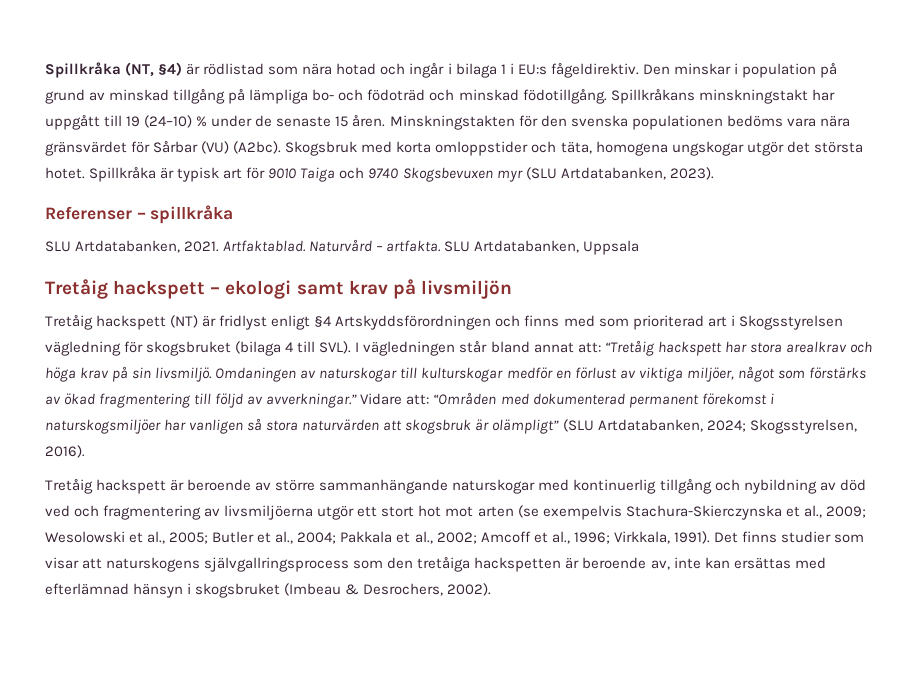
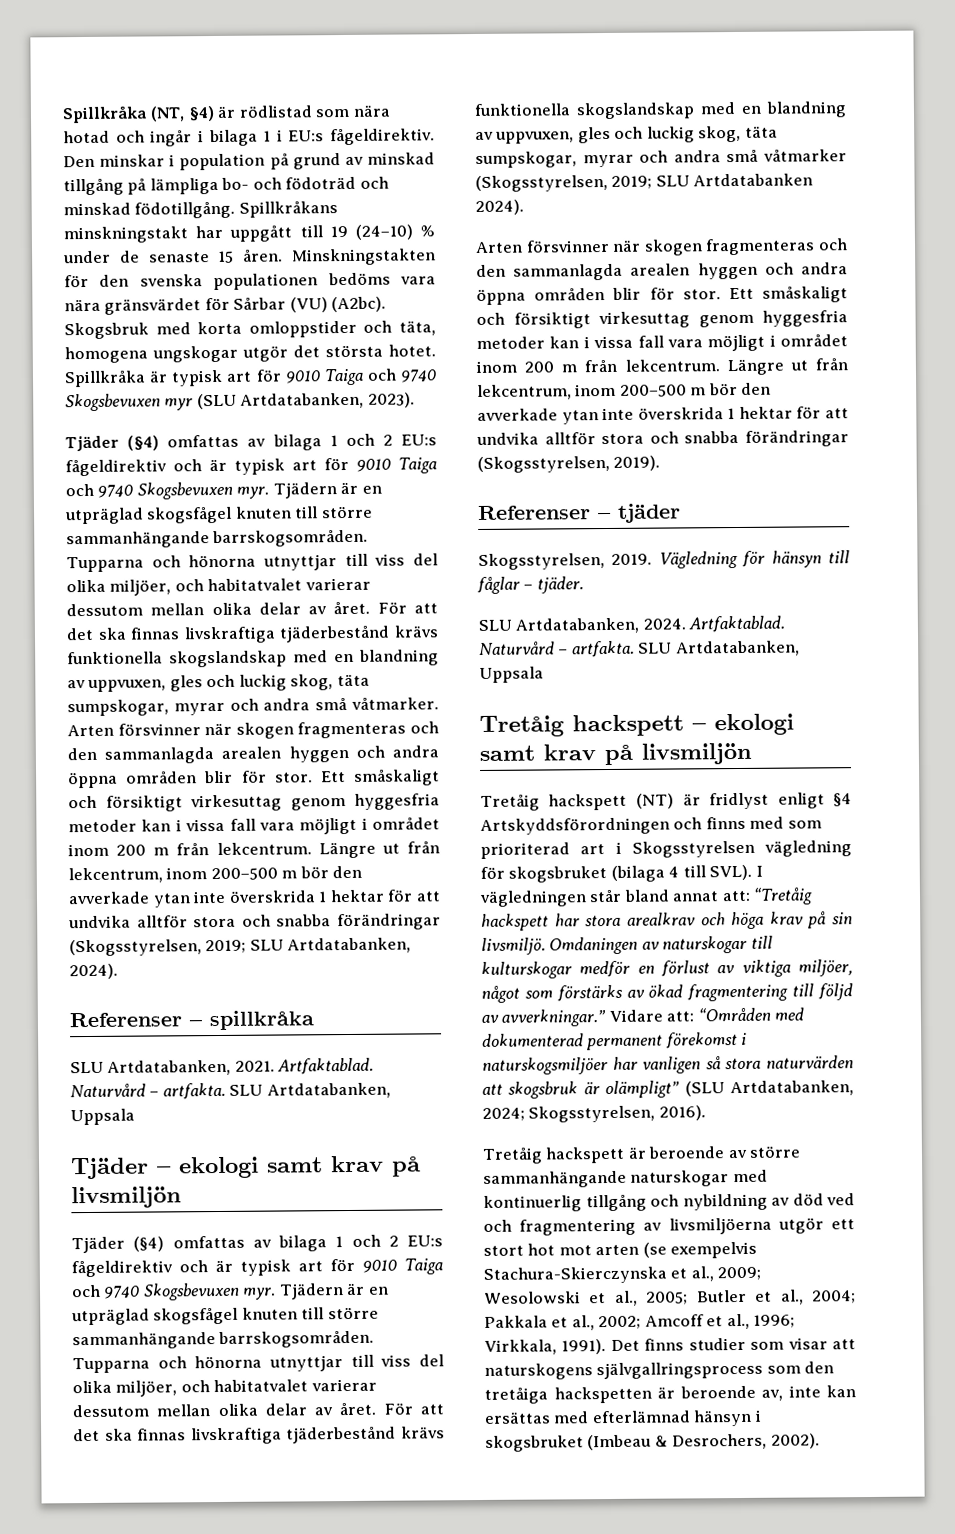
(714, 173) none -> [65,433,437,452] [65,457,438,477] [65,481,382,500] [65,506,373,525] [66,529,369,549] [66,553,438,573] [66,577,371,596] [66,601,438,617] [66,625,439,644] [67,649,439,668] [67,673,370,692] [67,697,440,717] [67,721,439,739] [67,745,439,764] [68,769,440,789] [68,793,440,812] [68,817,440,835] [68,841,440,859] [68,865,363,884] [68,889,441,908] [68,913,441,931] [69,937,412,957] [69,963,118,980] // Tjäder (§4) omfattas av bilaga 1 och 2 EU:s fågeldirektiv och är typisk art för 9010 Taiga och 9740 Skogsbevuxen myr. Tjädern är en utpräglad skogsfågel knuten till större sammanhängande barrskogsområden. Tupparna och hönorna utnyttjar till viss del olika miljöer, och habitatvalet varierar dessutom mellan olika delar av året. För att det ska finnas livskraftiga tjäderbestånd krävs funktionella skogslandskap med en blandning av uppvuxen, gles och luckig skog, täta sumpskogar, myrar och andra små våtmarker. Arten försvinner när skogen fragmenteras och den sammanlagda arealen hyggen och andra öppna områden blir för stor. Ett småskaligt och försiktigt virkesuttag genom hyggesfria metoder kan i vissa fall vara möjligt i området inom 200 m från lekcentrum. Längre ut från lekcentrum, inom 200–500 m bör den avverkade ytan inte överskrida 1 hektar för att undvika alltför stora och snabba förändringar (Skogsstyrelsen, 2019; SLU Artdatabanken, 2024).
(640, 247) none -> [70,1155,421,1180] [71,1186,182,1209] [71,1234,443,1254] [71,1258,444,1278] [71,1282,389,1301] [71,1307,379,1326] [72,1330,375,1350] [72,1354,444,1374] [72,1378,377,1397] [72,1402,444,1418] [73,1426,445,1445] [474,101,847,120] [475,125,778,144] [475,149,847,168] [475,173,814,192] [475,199,524,215] [475,238,848,256] [476,262,848,281] [476,286,848,305] [476,310,848,329] [476,334,848,352] [476,358,848,376] [477,382,772,400] [477,406,849,425] [476,430,849,447] [477,455,661,473] [477,503,681,523] [478,550,850,570] [477,576,584,594] [478,615,786,634] [479,640,800,658] [479,666,544,683] // Tjäder – ekologi samt krav på livsmiljön // Tjäder (§4) omfattas av bilaga 1 och 2 EU:s fågeldirektiv och är typisk art för 9010 Taiga och 9740 Skogsbevuxen myr. Tjädern är en utpräglad skogsfågel knuten till större sammanhängande barrskogsområden. Tupparna och hönorna utnyttjar till viss del olika miljöer, och habitatvalet varierar dessutom mellan olika delar av året. För att det ska finnas livskraftiga tjäderbestånd krävs funktionella skogslandskap med en blandning av uppvuxen, gles och luckig skog, täta sumpskogar, myrar och andra små våtmarker (Skogsstyrelsen, 2019; SLU Artdatabanken 2024). // Arten försvinner när skogen fragmenteras och den sammanlagda arealen hyggen och andra öppna områden blir för stor. Ett småskaligt och försiktigt virkesuttag genom hyggesfria metoder kan i vissa fall vara möjligt i området inom 200 m från lekcentrum. Längre ut från lekcentrum, inom 200–500 m bör den avverkade ytan inte överskrida 1 hektar för att undvika alltför stora och snabba förändringar (Skogsstyrelsen, 2019). // Referenser – tjäder // Skogsstyrelsen, 2019. Vägledning för hänsyn till fåglar – tjäder. // SLU Artdatabanken, 2024. Artfaktablad. Naturvård – artfakta. SLU Artdatabanken, Uppsala

